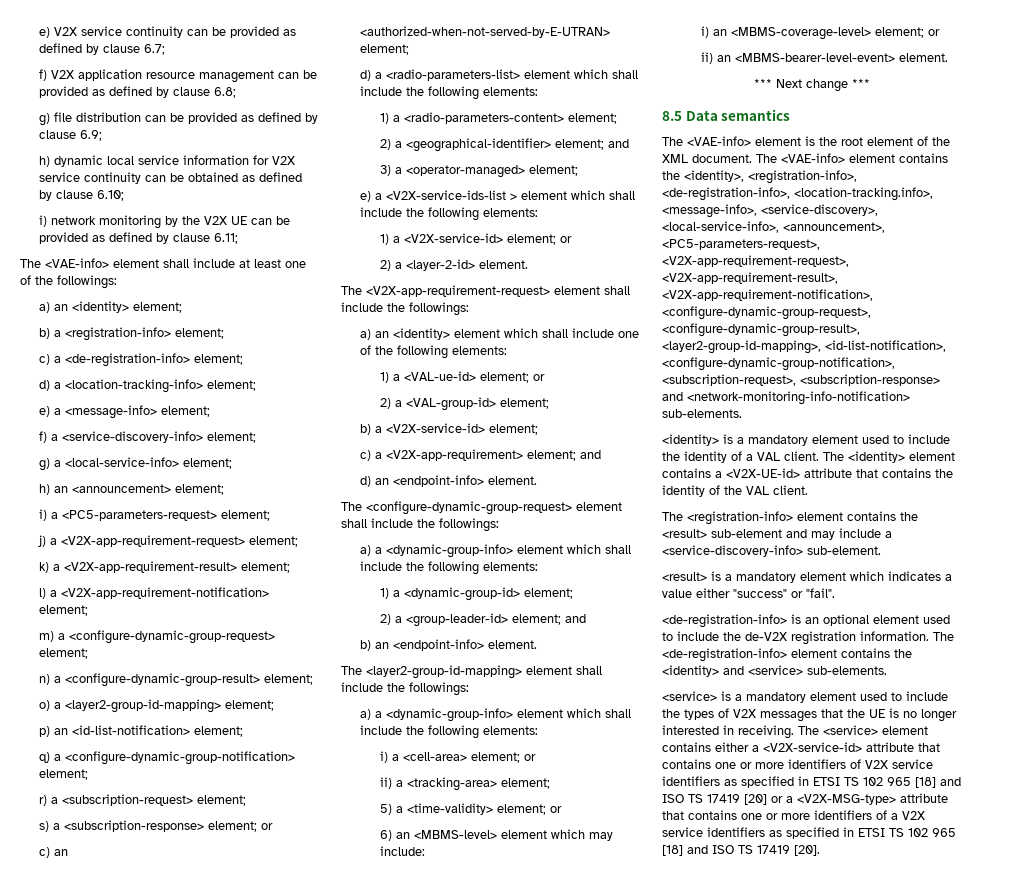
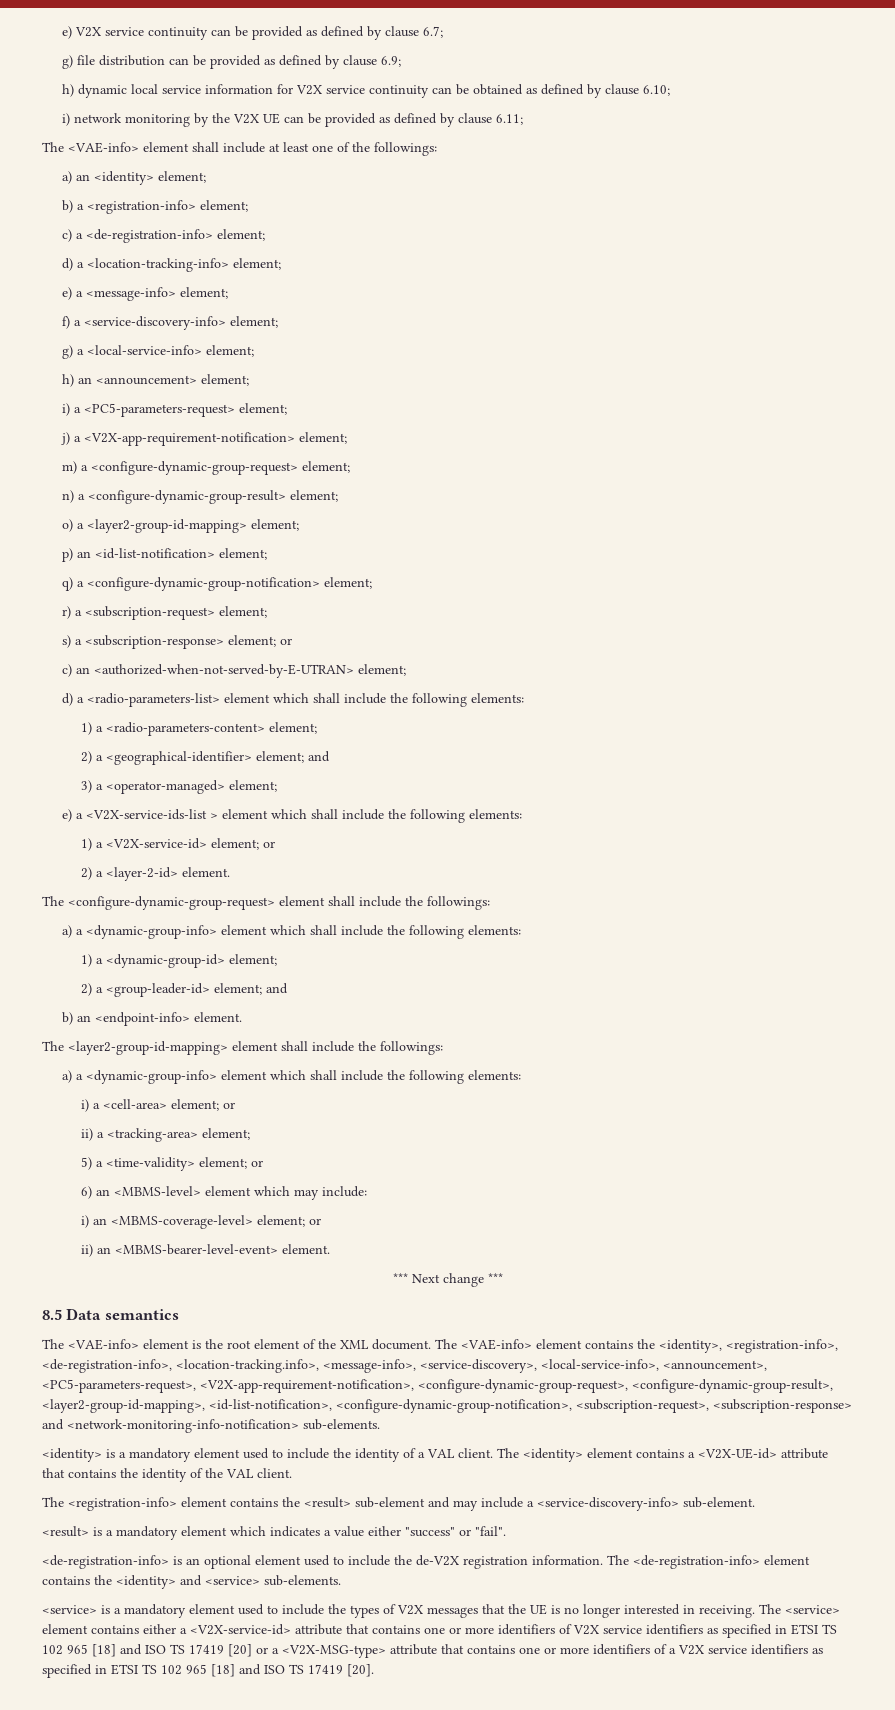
[39,69,318,83] [39,86,237,98] // f) V2X application resource management can be provided as defined by clause 6.8; -> (443, 32) none
[61,535,299,547] [39,561,291,573] [39,588,58,599] <V2X-app-requirement-request> element; // k) a <V2X-app-requirement-result> element; // l) a -> (81, 439) none
[341,285,630,297] [341,302,469,316] [360,328,640,340] [360,345,508,359] [379,371,545,383] [379,397,549,411] [360,423,539,435] [360,449,602,461] [360,475,538,487] // The <V2X-app-requirement-request> element shall include the followings: // a) an <identity> element which shall include one of the following elements: // 1) a <VAL-ue-id> element; or // 2) a <VAL-group-id> element; // b) a <V2X-service-id> element; // c) a <V2X-app-requirement> element; and // d) an <endpoint-info> element. -> (231, 872) none
[662,255,849,267] [662,272,838,284] <V2X-app-requirement-request>, <V2X-app-requirement-result>, -> (196, 1386) none

